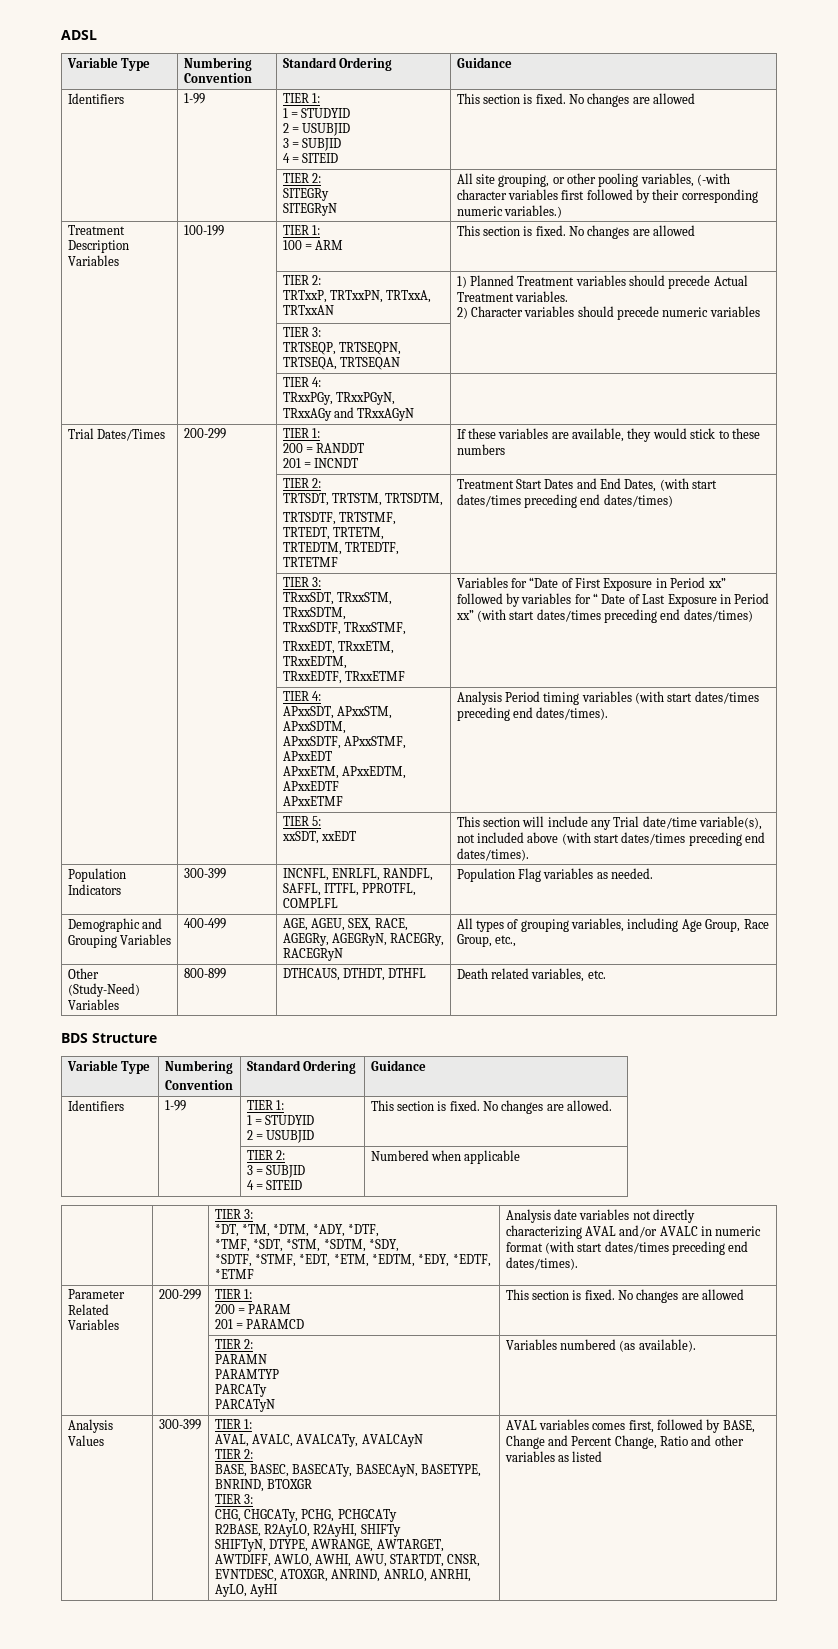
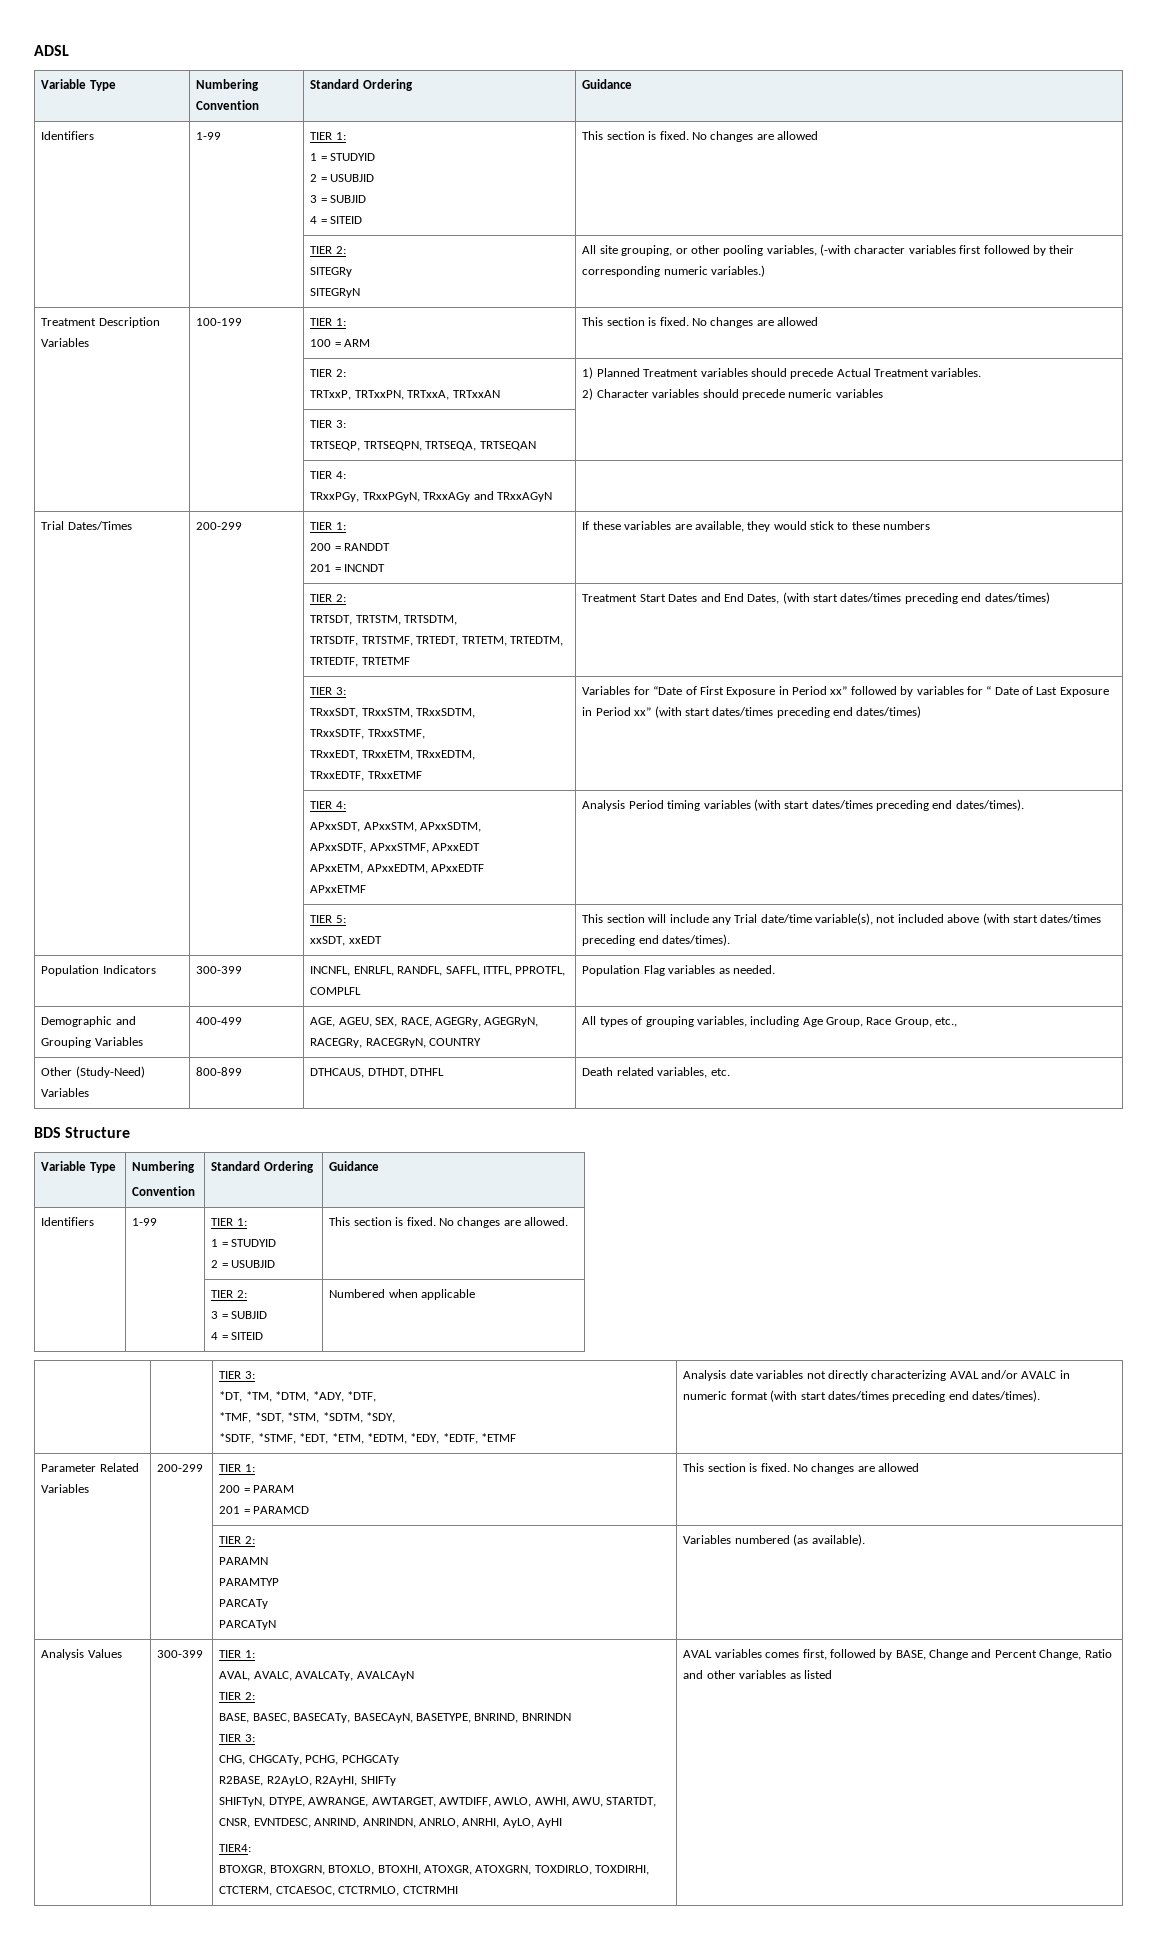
[282,948,343,961] RACEGRyN -> [365,1038,482,1048] RACEGRyN, COUNTRY
[266,1479,312,1489] BTOXGR -> [521,1713,571,1721] BNRINDN
[279,1569,381,1582] ATOXGR, ANRIND, -> [314,1818,416,1828] ANRIND, ANRINDN,
(278, 1590) none -> [219,1844,252,1852] [219,1865,650,1875] [219,1886,458,1896] // TIER4: // BTOXGR, BTOXGRN, BTOXLO, BTOXHI, ATOXGR, ATOXGRN, TOXDIRLO, TOXDIRHI, CTCTERM, CTCAESOC, CTCTRMLO, CTCTRMHI

